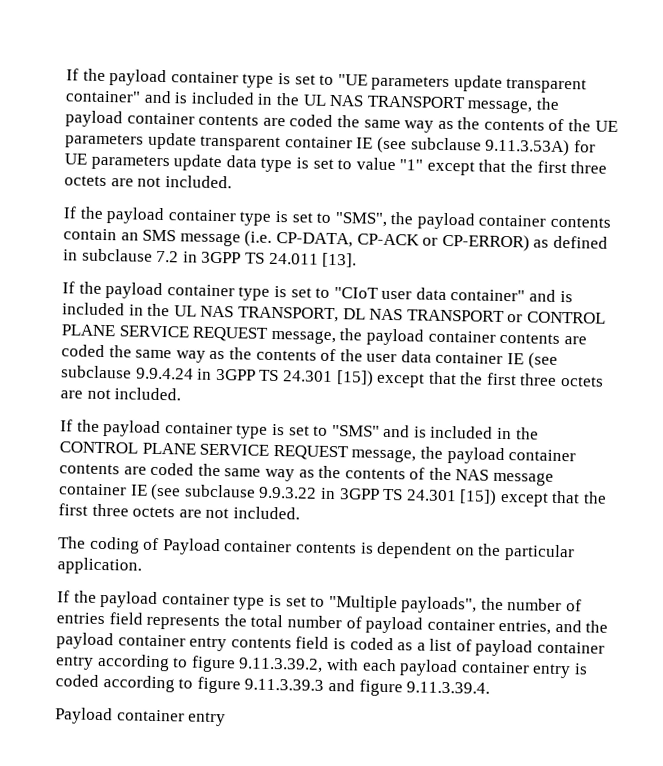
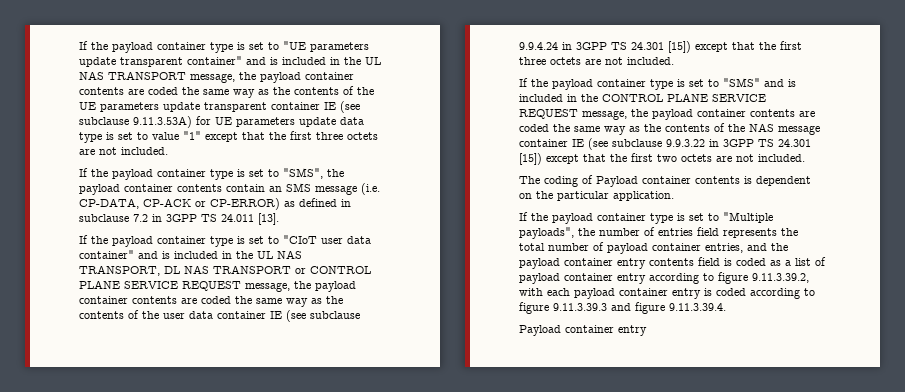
[91,503,129,517] three -> [657,154,677,162] two

